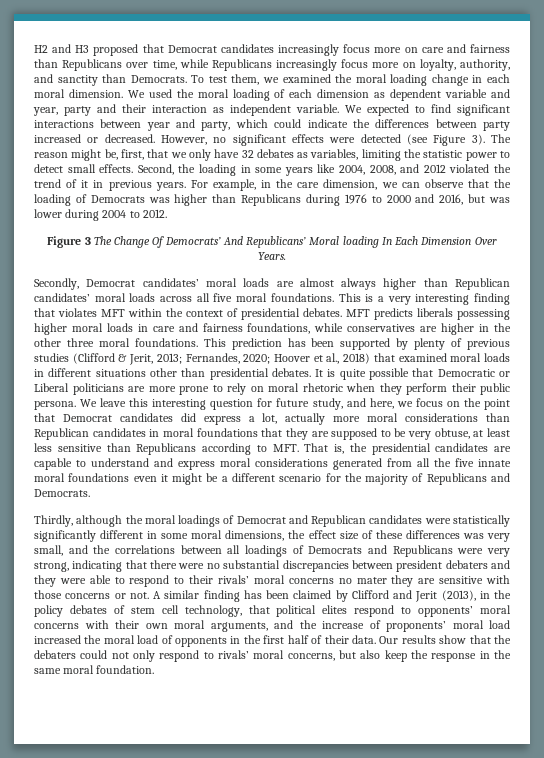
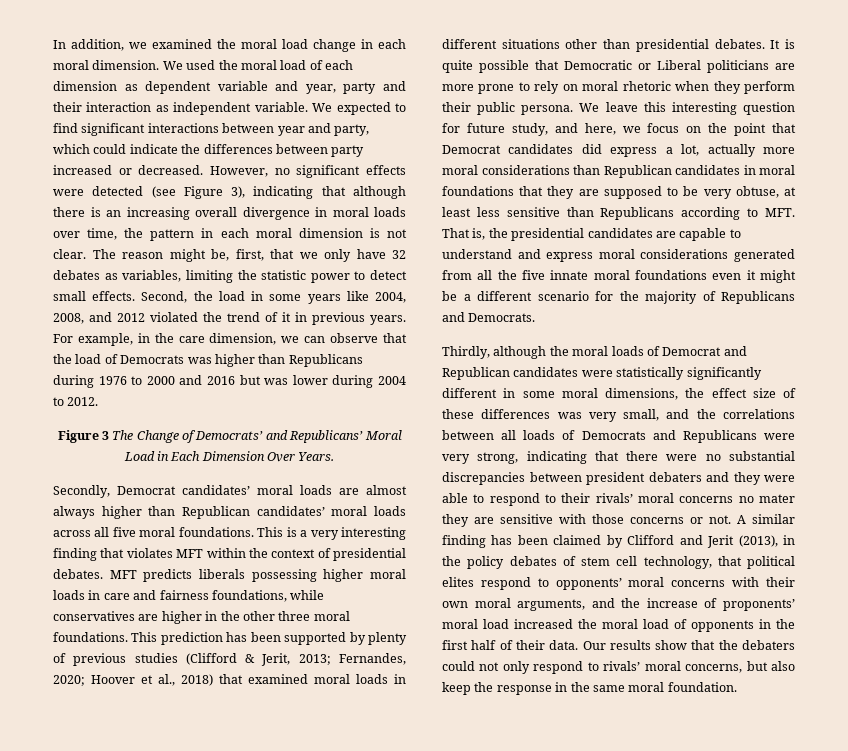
[34,44,510,56] [34,59,511,71] [34,74,260,86] H2 and H3 proposed that Democrat candidates increasingly focus more on care and fairness than Republicans over time, while Republicans increasingly focus more on loyalty, authority, and sanctity than Democrats. To test them, -> [53,39,124,51] In addition,
[390,74,428,86] loading -> [282,39,308,49] load
[232,89,270,101] loading -> [280,60,307,70] load
[471,134,485,145] 3). -> [231,186,406,199] [53,207,406,220] [53,228,407,241] [53,249,86,259] 3), indicating that although there is an increasing overall divergence in moral loads over time, the pattern in each moral dimension is not clear.
[199,164,236,176] loading -> [218,291,245,301] load
[34,194,71,206] loading -> [75,354,102,364] load
[439,194,464,205] 2016, -> [206,376,235,385] 2016
[152,236,392,248] Of Democrats’ And Republicans’ Moral loading In -> [182,430,402,443] [123,451,169,461] of Democrats’ and Republicans’ Moral Load in
[178,515,221,527] loadings -> [611,346,644,356] loads
[244,545,287,557] loadings -> [523,430,556,440] loads

